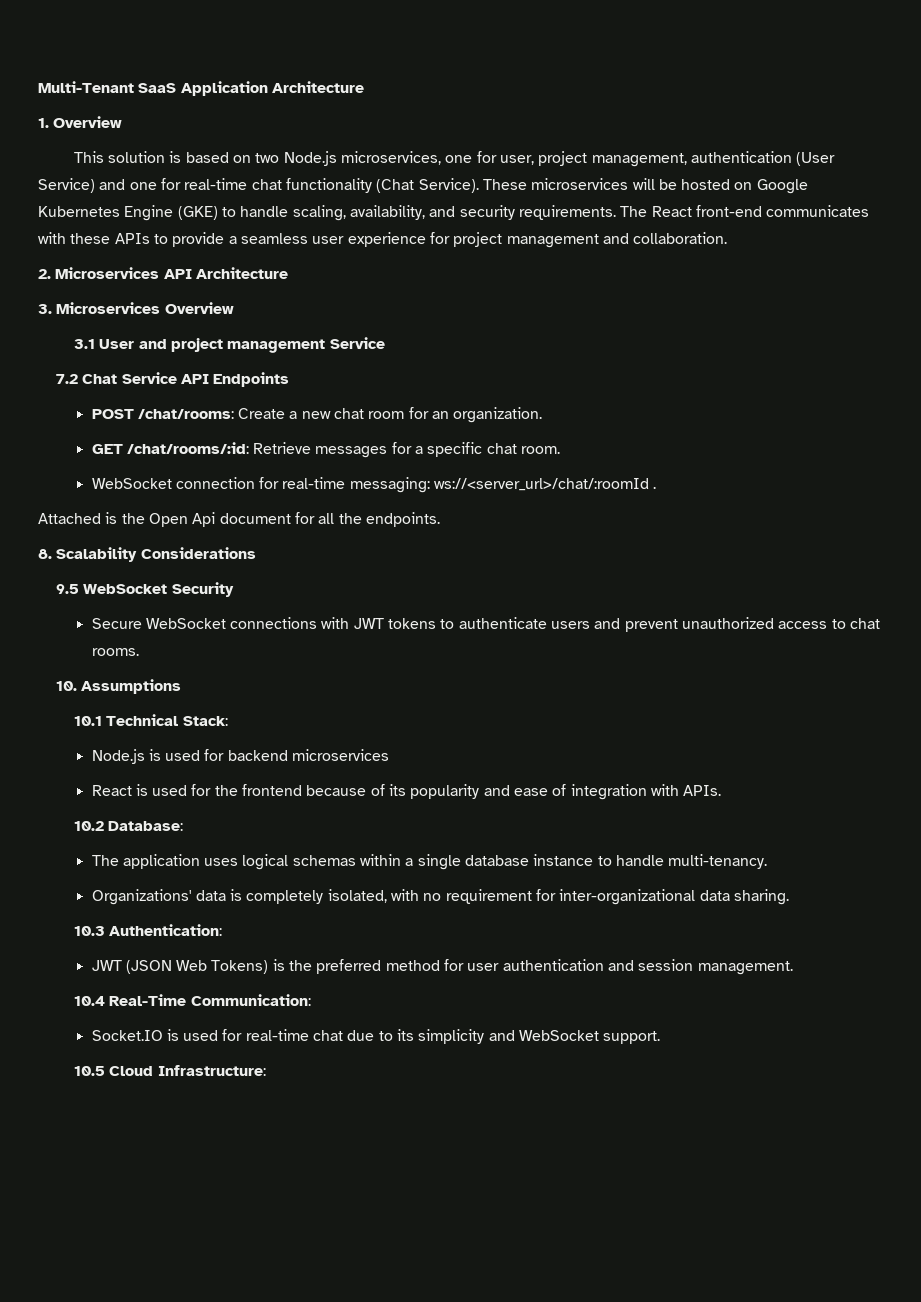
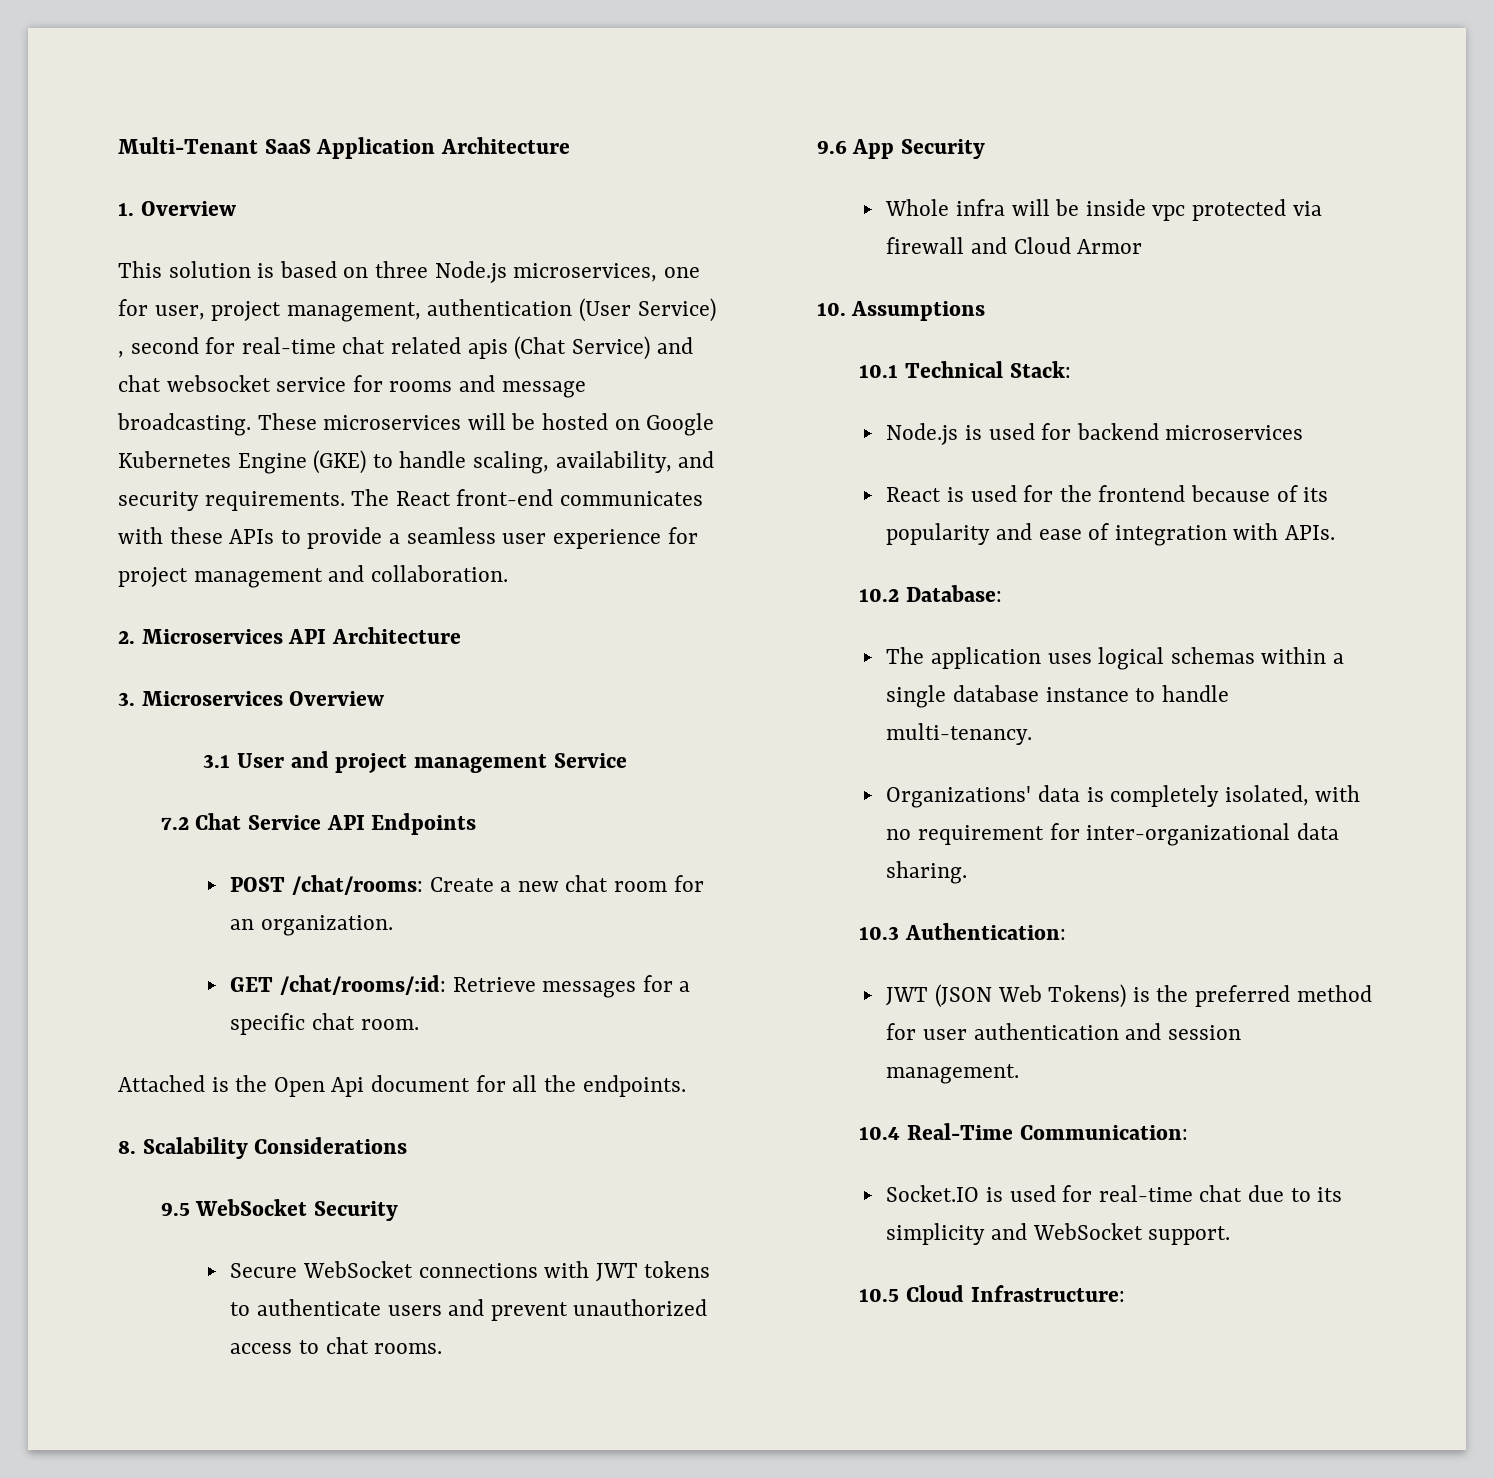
[255,153,280,163] two -> [375,261,429,278] three
[99,178,479,193] and one for real-time chat functionality (Chat Service). -> [118,336,693,360] [118,375,586,398] [117,413,251,436] , second for real-time chat related apis (Chat Service) and chat websocket service for rooms and message broadcasting.
[91,477,657,493] // WebSocket connection for real-time messaging: ws://<server_url>/chat/:roomId . -> (419, 1024) none
(139, 652) none -> [816,139,985,159] [885,199,1322,221] [886,237,1143,254] // 9.6 App Security // Whole infra will be inside vpc protected via firewall and Cloud Armor

